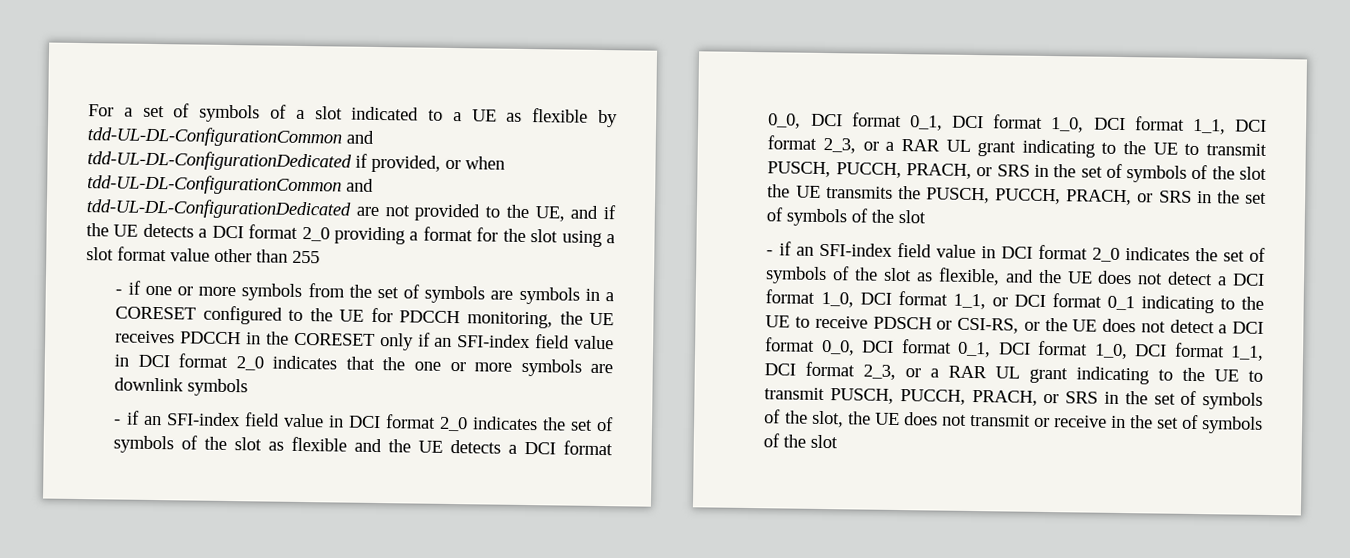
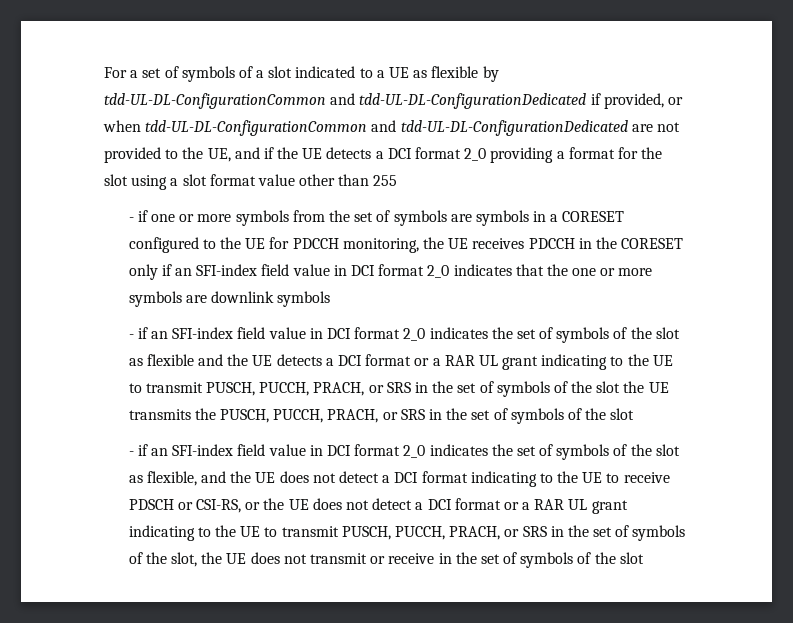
[768,112,1267,135] [767,135,857,154] 0_0, DCI format 0_1, DCI format 1_0, DCI format 1_1, DCI format 2_3, -> (412, 360) none
[820,290,1135,311] 1_0, DCI format 1_1, or DCI format 0_1 -> (468, 477) none
[820,339,1264,361] [764,361,897,380] 0_0, DCI format 0_1, DCI format 1_0, DCI format 1_1, DCI format 2_3, -> (501, 504) none

